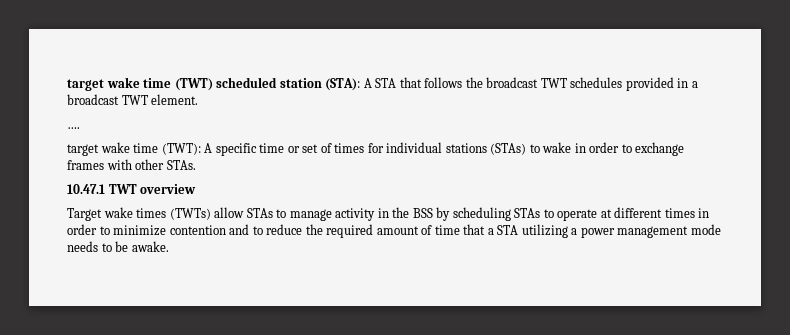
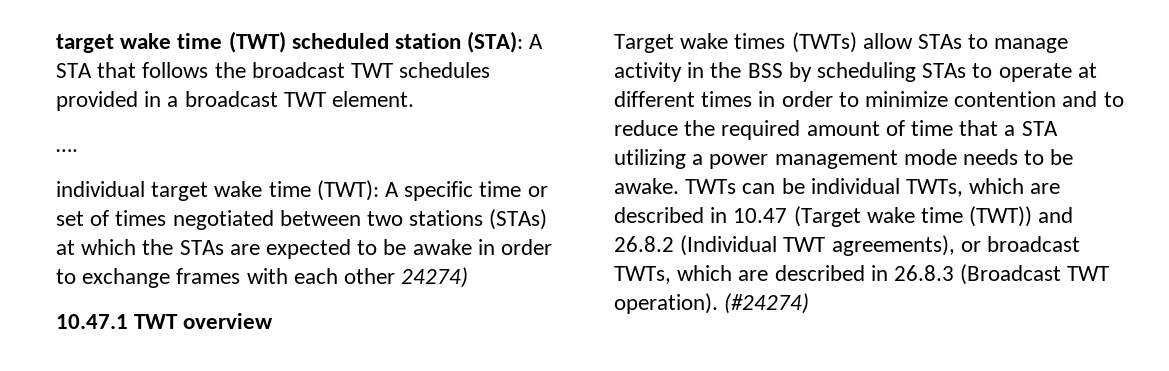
(80, 128) none -> [56,181,145,197] individual
[367,142,572,155] for individual stations (STAs) to wake -> [172,209,548,230] [56,239,472,259] negotiated between two stations (STAs) at which the STAs are expected to be awake
[135,159,196,170] other STAs. -> [293,267,469,288] each other 24274)
(169, 246) none -> [685,178,1061,197] [614,206,1074,227] [614,235,1081,256] [614,264,1110,285] [614,293,810,314] TWTs can be individual TWTs, which are described in 10.47 (Target wake time (TWT)) and 26.8.2 (Individual TWT agreements), or broadcast TWTs, which are described in 26.8.3 (Broadcast TWT operation). (#24274)

